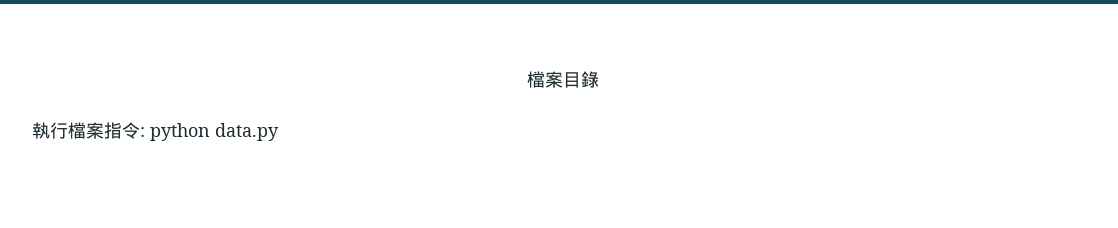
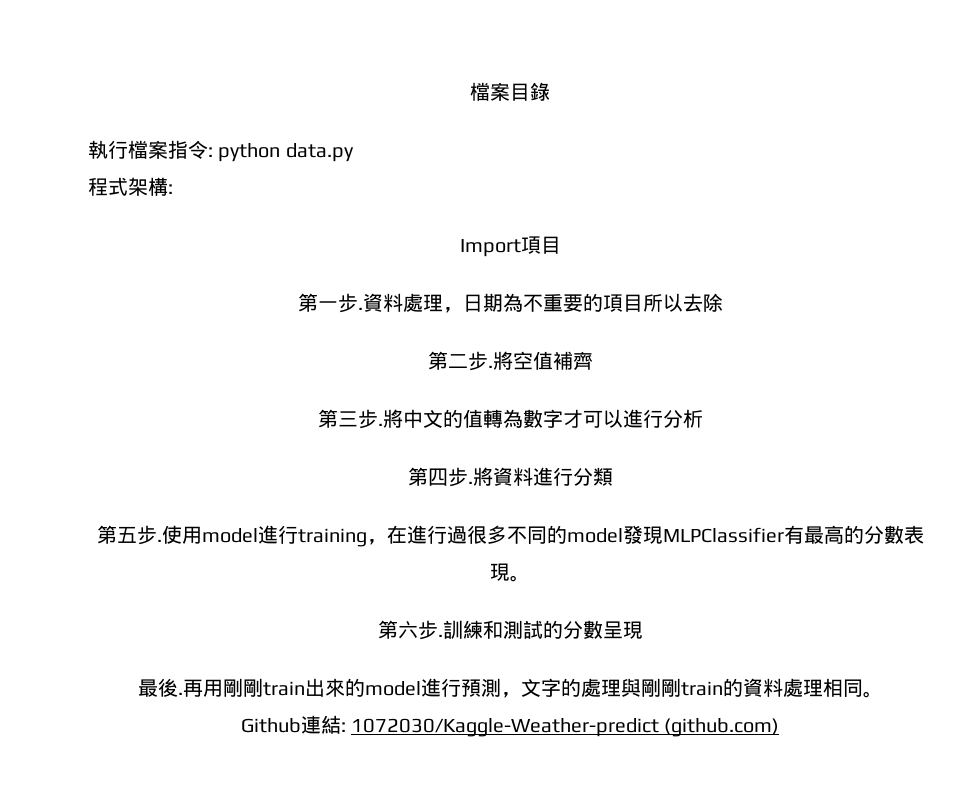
(279, 132) none -> [88,177,173,196] [459,236,561,257] [297,293,723,313] [427,351,593,371] [317,409,703,429] [407,467,613,487] [96,525,924,547] [490,563,530,582] [377,620,643,640] [137,678,883,698] [240,715,780,737] // 程式架構: // Import項目 // 第一步.資料處理，日期為不重要的項目所以去除 // 第二步.將空值補齊 // 第三步.將中文的值轉為數字才可以進行分析 // 第四步.將資料進行分類 // 第五步.使用model進行training，在進行過很多不同的model發現MLPClassifier有最高的分數表現。 // 第六步.訓練和測試的分數呈現 // 最後.再用剛剛train出來的model進行預測，文字的處理與剛剛train的資料處理相同。 // Github連結: 1072030/Kaggle-Weather-predict (github.com)

